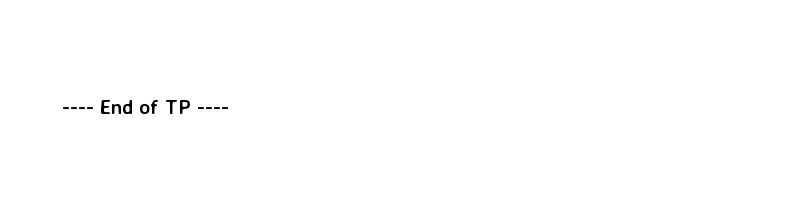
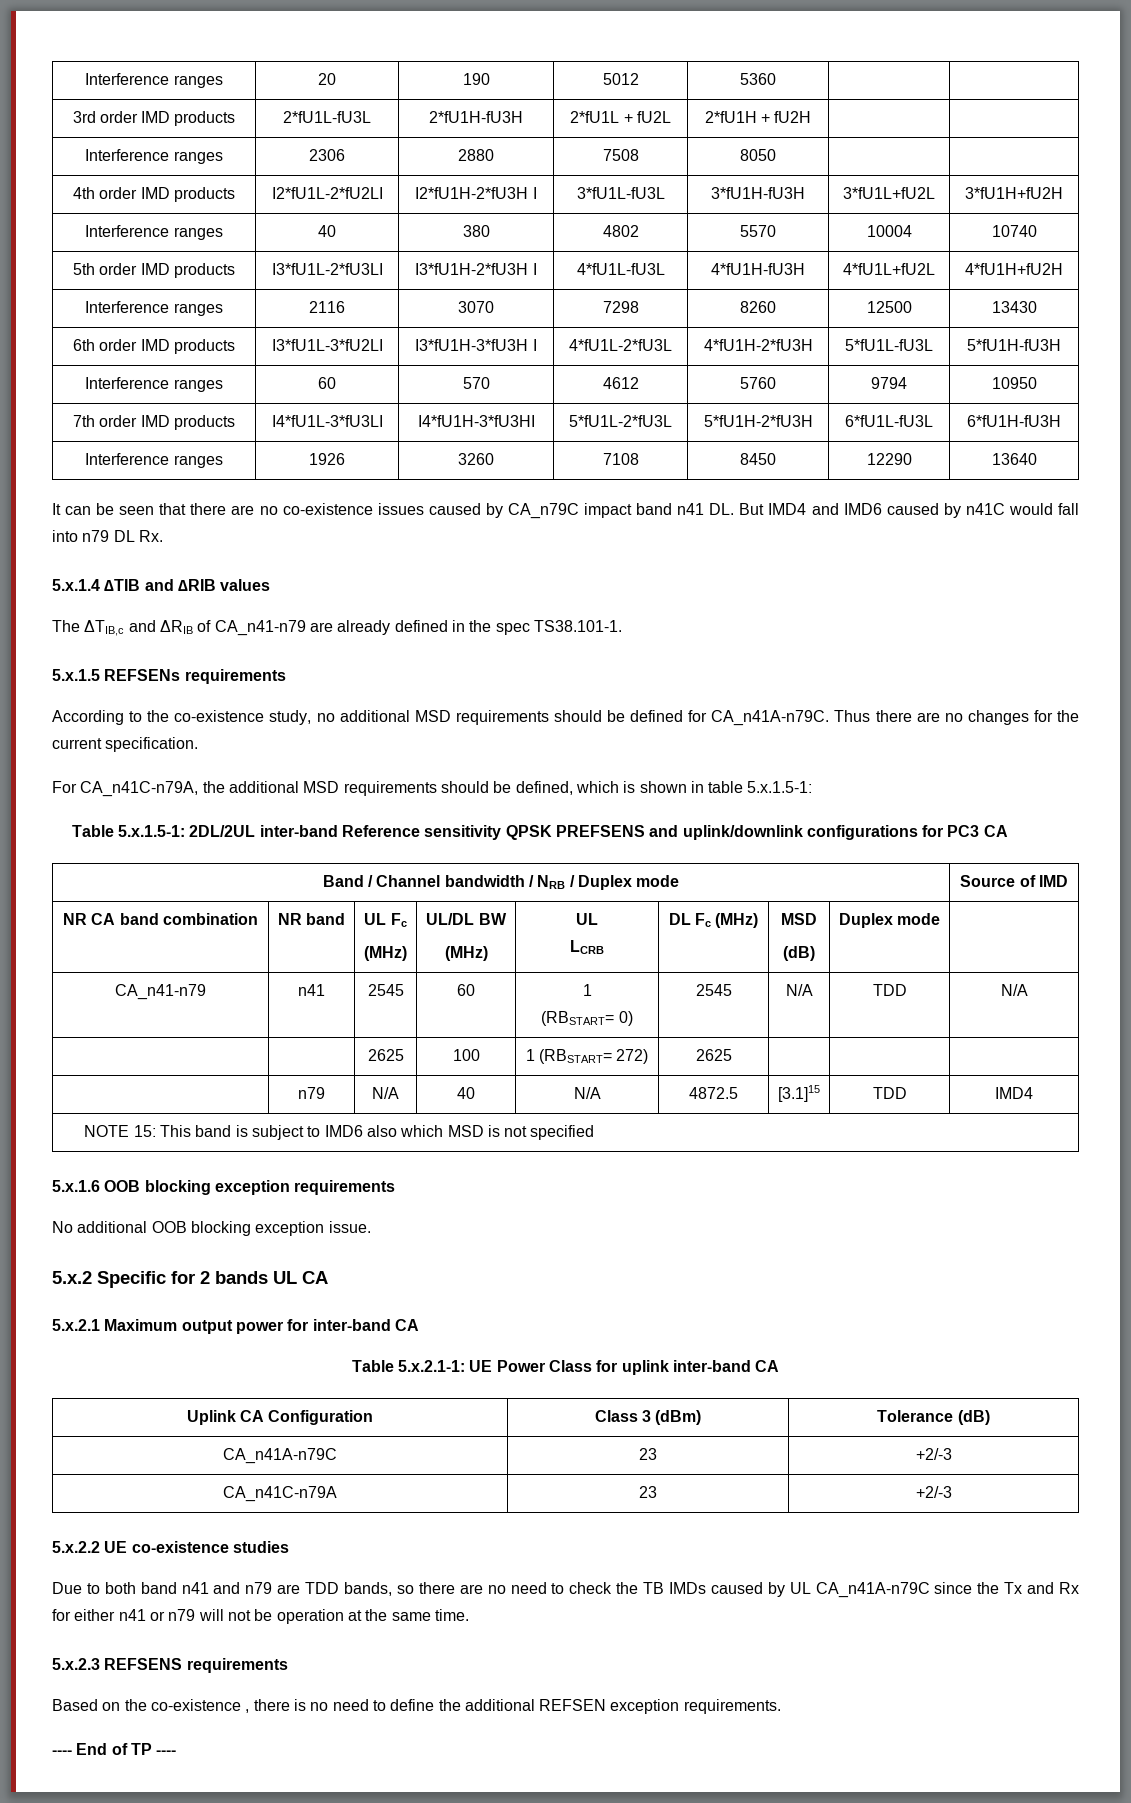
(62, 110) none -> [85,73,223,88] [318,73,336,85] [462,73,490,85] [602,73,639,85] [740,73,776,85] [72,111,236,126] [283,111,371,123] [429,111,523,123] [570,111,671,123] [704,111,812,123] [85,149,223,164] [309,149,345,161] [458,149,494,161] [602,149,639,161] [740,149,776,161] [73,187,235,202] [271,187,383,199] [415,187,537,199] [576,187,665,199] [711,187,805,199] [843,187,935,199] [965,187,1063,199] [85,225,223,240] [318,225,336,237] [462,225,490,237] [602,225,639,237] [740,225,776,237] [866,225,912,237] [991,225,1037,237] [73,263,235,278] [271,263,383,275] [415,263,537,275] [576,263,665,275] [711,263,805,275] [843,263,935,275] [965,263,1063,275] [85,301,223,316] [309,301,345,313] [458,301,494,313] [602,301,639,313] [740,301,776,313] [866,301,912,313] [991,301,1037,313] [73,339,235,354] [271,339,383,351] [415,339,537,351] [569,339,672,351] [703,339,813,351] [845,339,933,351] [967,339,1061,351] [85,377,223,392] [318,377,336,389] [462,377,490,389] [602,377,639,389] [740,377,776,389] [871,377,907,389] [991,377,1037,389] [73,415,235,430] [271,415,383,427] [417,415,535,427] [569,415,672,427] [703,415,813,427] [845,415,933,427] [967,415,1061,427] [85,453,223,468] [309,453,345,465] [458,453,494,465] [602,453,639,465] [740,453,776,465] [866,453,912,465] [991,453,1037,465] [52,503,1080,519] [52,530,163,542] [52,579,271,591] [52,620,622,636] [52,669,286,684] [52,710,1080,726] [52,737,199,752] [52,781,813,797] [71,825,1008,840] [322,875,680,890] [960,875,1068,887] [63,913,258,925] [277,913,346,925] [364,913,407,927] [364,946,407,961] [426,913,507,925] [444,946,488,961] [576,913,598,925] [570,940,604,954] [668,913,759,928] [781,913,817,925] [783,946,815,961] [838,913,941,928] [115,984,206,1000] [298,984,325,996] [367,984,404,996] [457,984,475,996] [582,984,592,996] [541,1011,633,1026] [695,984,732,996] [785,984,813,996] [872,984,907,996] [1000,984,1028,996] [367,1049,404,1061] [452,1049,480,1061] [525,1049,649,1064] [695,1049,732,1061] [298,1087,325,1099] [372,1087,399,1099] [457,1087,475,1099] [573,1087,601,1099] [689,1087,738,1099] [778,1085,820,1102] [872,1087,907,1099] [995,1087,1033,1099] [84,1125,595,1140] [52,1180,396,1195] [52,1221,371,1236] [52,1271,328,1288] [52,1319,419,1334] [351,1360,780,1375] [186,1410,374,1425] [594,1410,702,1425] [877,1410,990,1425] [223,1448,337,1464] [639,1448,657,1460] [915,1448,952,1460] [223,1486,337,1502] [639,1486,657,1498] [915,1486,952,1498] [52,1541,289,1553] [52,1582,1079,1598] [52,1609,469,1624] [52,1658,288,1673] [52,1699,781,1714] Interference ranges | 20 | 190 | 5012 | 5360 | | // 3rd order IMD products | 2*fU1L-fU3L | 2*fU1H-fU3H | 2*fU1L + fU2L | 2*fU1H + fU2H | | // Interference ranges | 2306 | 2880 | 7508 | 8050 | | // 4th order IMD products | I2*fU1L-2*fU2LI | I2*fU1H-2*fU3H I | 3*fU1L-fU3L | 3*fU1H-fU3H | 3*fU1L+fU2L | 3*fU1H+fU2H // Interference ranges | 40 | 380 | 4802 | 5570 | 10004 | 10740 // 5th order IMD products | I3*fU1L-2*fU3LI | I3*fU1H-2*fU3H I | 4*fU1L-fU3L | 4*fU1H-fU3H | 4*fU1L+fU2L | 4*fU1H+fU2H // Interference ranges | 2116 | 3070 | 7298 | 8260 | 12500 | 13430 // 6th order IMD products | I3*fU1L-3*fU2LI | I3*fU1H-3*fU3H I | 4*fU1L-2*fU3L | 4*fU1H-2*fU3H | 5*fU1L-fU3L | 5*fU1H-fU3H // Interference ranges | 60 | 570 | 4612 | 5760 | 9794 | 10950 // 7th order IMD products | I4*fU1L-3*fU3LI | I4*fU1H-3*fU3HI | 5*fU1L-2*fU3L | 5*fU1H-2*fU3H | 6*fU1L-fU3L | 6*fU1H-fU3H // Interference ranges | 1926 | 3260 | 7108 | 8450 | 12290 | 13640 // It can be seen that there are no co-existence issues caused by CA_n79C impact band n41 DL. But IMD4 and IMD6 caused by n41C would fall into n79 DL Rx. // 5.x.1.4 ∆TIB and ∆RIB values // The ΔTIB,c and ΔRIB of CA_n41-n79 are already defined in the spec TS38.101-1. // 5.x.1.5 REFSENs requirements // According to the co-existence study, no additional MSD requirements should be defined for CA_n41A-n79C. Thus there are no changes for the current specification. // For CA_n41C-n79A, the additional MSD requirements should be defined, which is shown in table 5.x.1.5-1: // Table 5.x.1.5-1: 2DL/2UL inter-band Reference sensitivity QPSK PREFSENS and uplink/downlink configurations for PC3 CA // Band / Channel bandwidth / NRB / Duplex mode | Source of IMD // NR CA band combination | NR band | UL Fc // (MHz) | UL/DL BW // (MHz) | UL // LCRB | DL Fc (MHz) | MSD // (dB) | Duplex mode | // CA_n41-n79 | n41 | 2545 | 60 | 1 // (RBSTART= 0) | 2545 | N/A | TDD | N/A // | | 2625 | 100 | 1 (RBSTART= 272) | 2625 | | | // | n79 | N/A | 40 | N/A | 4872.5 | [3.1]15 | TDD | IMD4 // NOTE 15: This band is subject to IMD6 also which MSD is not specified // 5.x.1.6 OOB blocking exception requirements // No additional OOB blocking exception issue. // 5.x.2 Specific for 2 bands UL CA // 5.x.2.1 Maximum output power for inter-band CA // Table 5.x.2.1-1: UE Power Class for uplink inter-band CA // Uplink CA Configuration | Class 3 (dBm) | Tolerance (dB) // CA_n41A-n79C | 23 | +2/-3 // CA_n41C-n79A | 23 | +2/-3 // 5.x.2.2 UE co-existence studies // Due to both band n41 and n79 are TDD bands, so there are no need to check the TB IMDs caused by UL CA_n41A-n79C since the Tx and Rx for either n41 or n79 will not be operation at the same time. // 5.x.2.3 REFSENS requirements // Based on the co-existence , there is no need to define the additional REFSEN exception requirements. //

